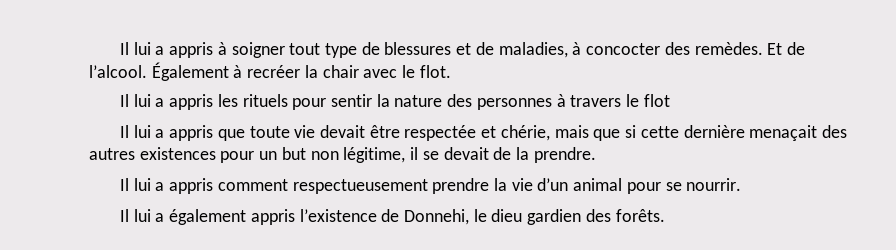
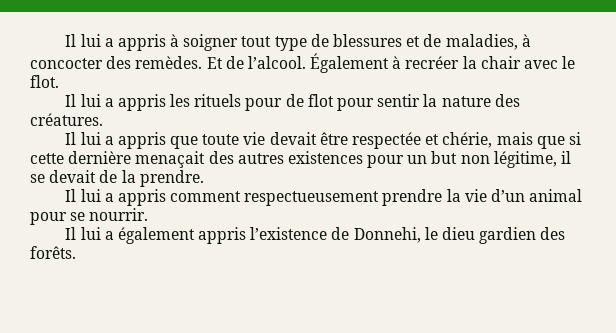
(327, 104) none -> [285,94,375,111] de flot pour
[476,94,670,110] personnes à travers le flot -> [30,113,103,126] créatures.

